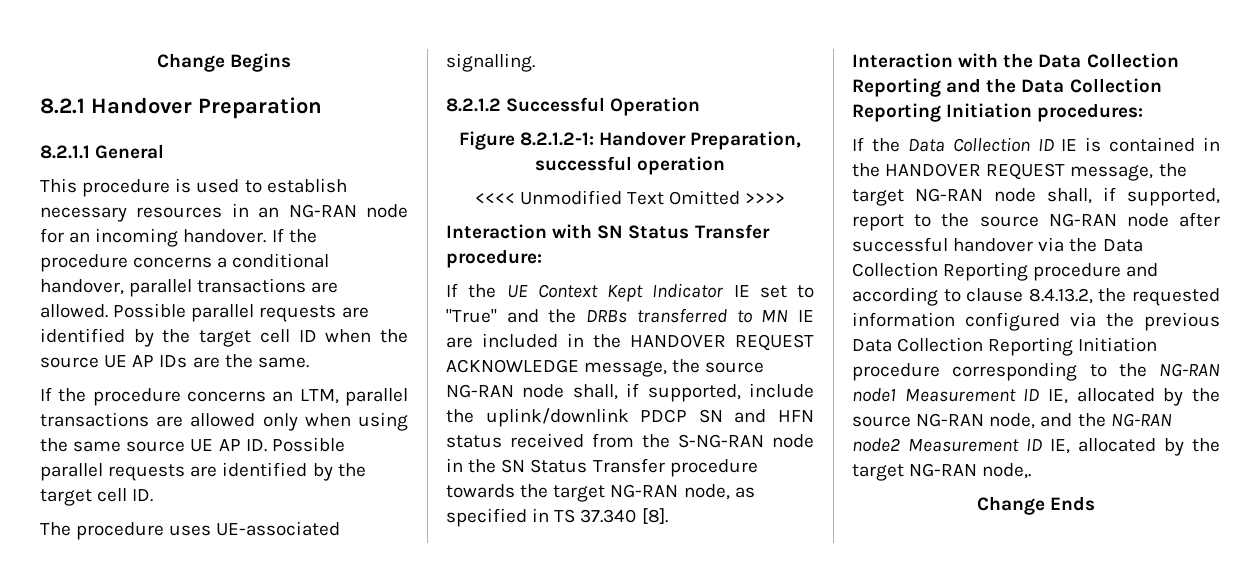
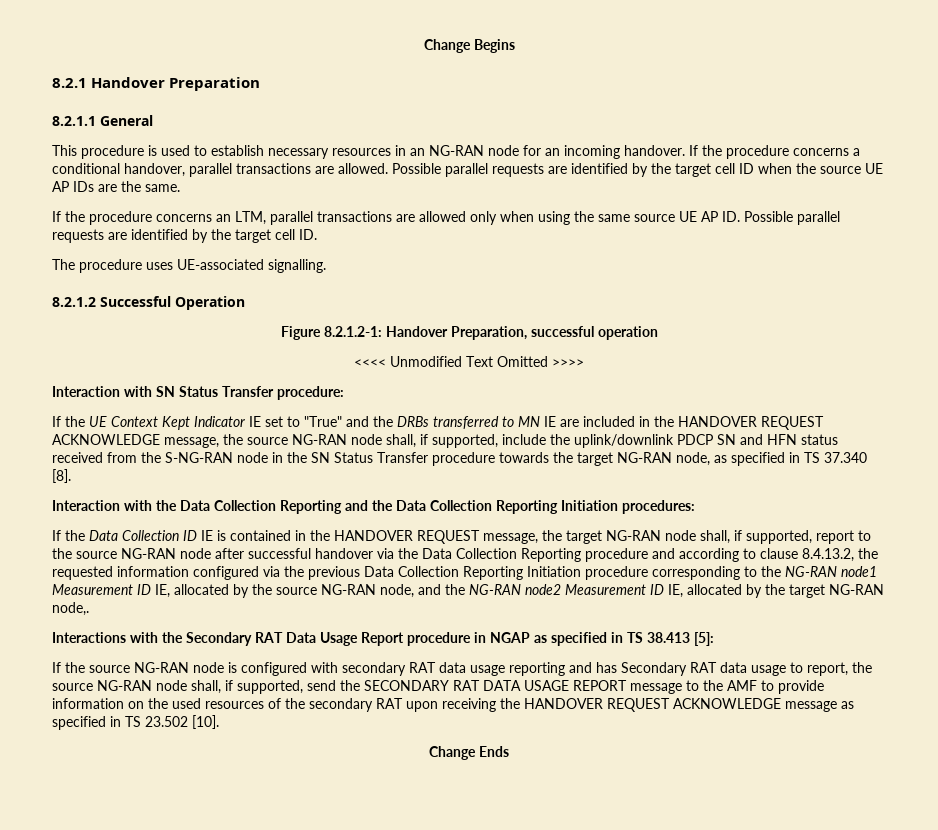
(1032, 471) none -> [52,632,714,646] [52,662,872,676] [52,680,824,694] [52,698,854,712] [52,715,219,730] // Interactions with the Secondary RAT Data Usage Report procedure in NGAP as specified in TS 38.413 [5]: // If the source NG-RAN node is configured with secondary RAT data usage reporting and has Secondary RAT data usage to report, the source NG-RAN node shall, if supported, send the SECONDARY RAT DATA USAGE REPORT message to the AMF to provide information on the used resources of the secondary RAT upon receiving the HANDOVER REQUEST ACKNOWLEDGE message as specified in TS 23.502 [10].

